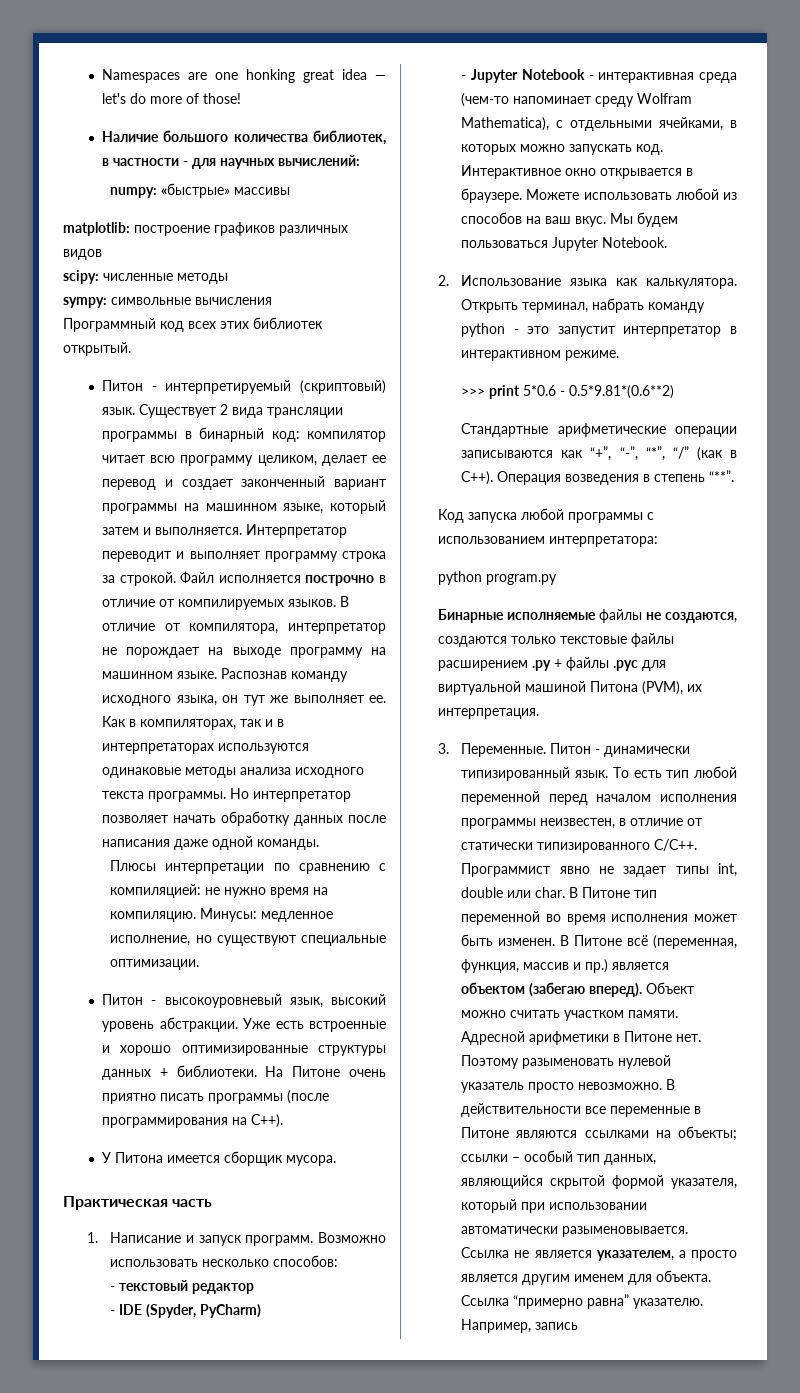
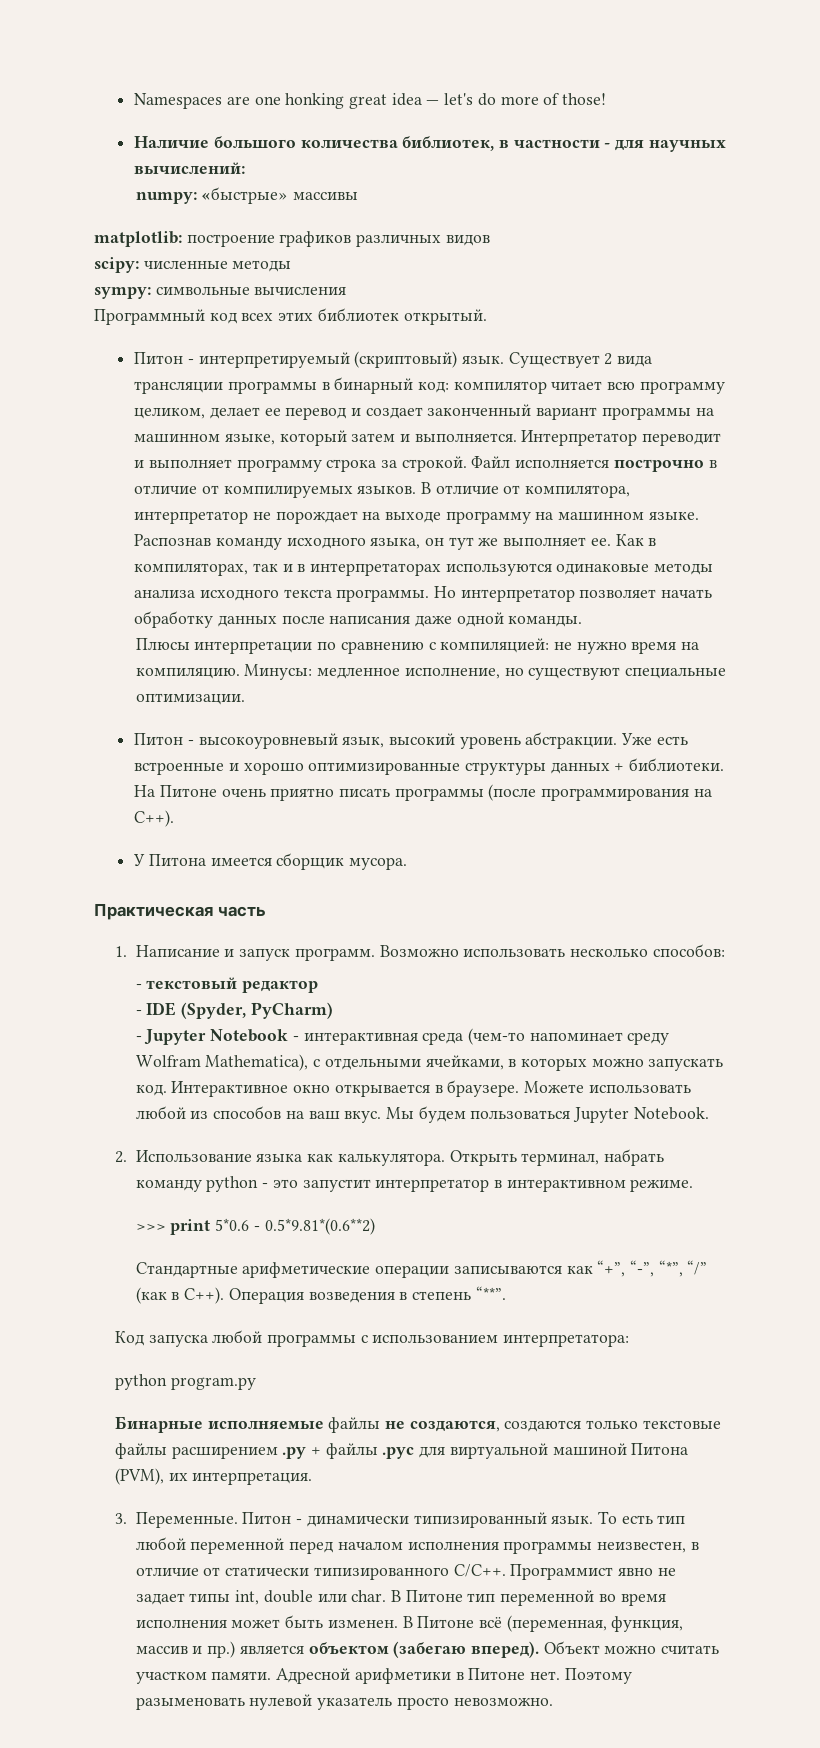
[666,1079,676,1090] [461,1103,702,1117] [461,1126,737,1141] [461,1150,657,1165] [461,1175,737,1189] [461,1199,648,1213] [461,1226,689,1237] [461,1247,737,1261] [461,1270,712,1285] [461,1294,704,1309] [461,1319,579,1333] В действительности все переменные в Питоне являются ссылками на объекты; ссылки – особый тип данных, являющийся скрытой формой указателя, который при использовании автоматически разыменовывается. Ссылка не является указателем, а просто является другим именем для объекта. Ссылка “примерно равна” указателю. Например, запись -> (553, 1702) none

